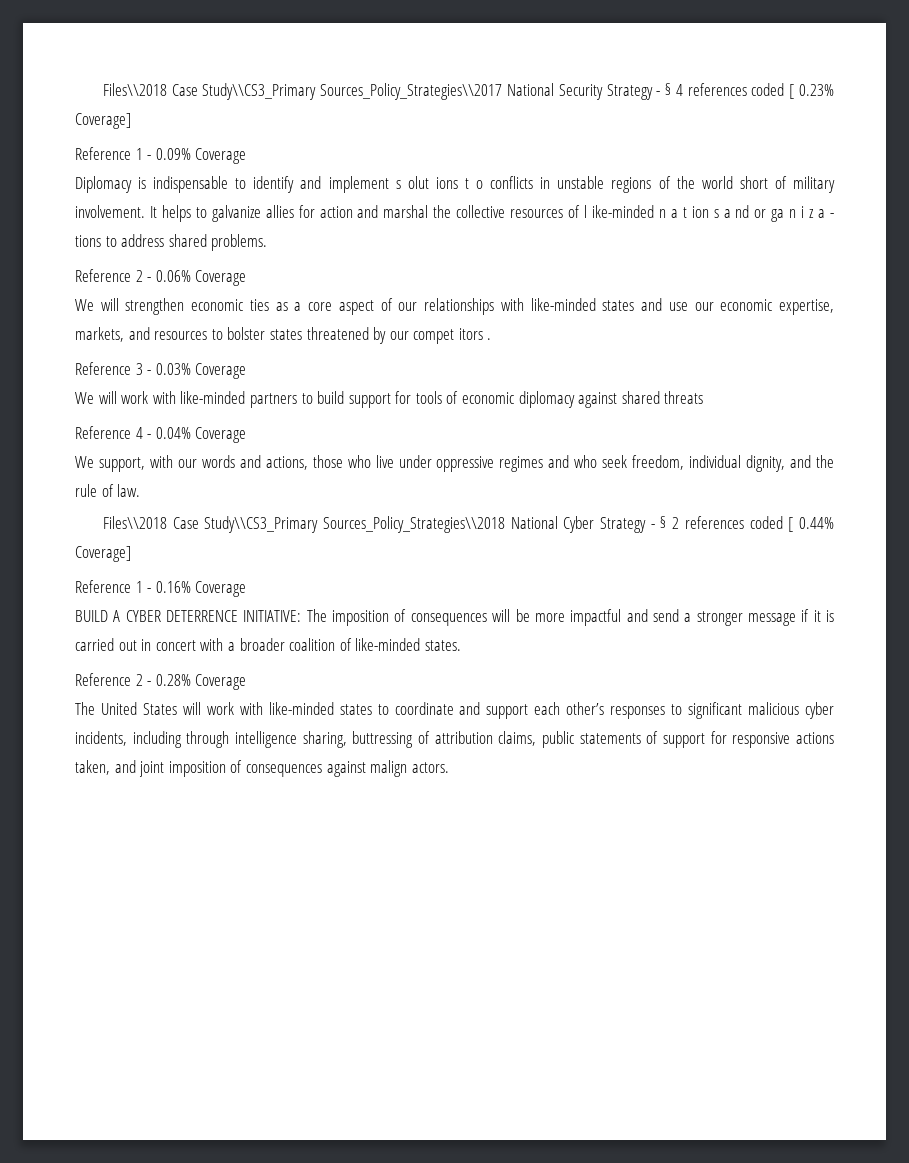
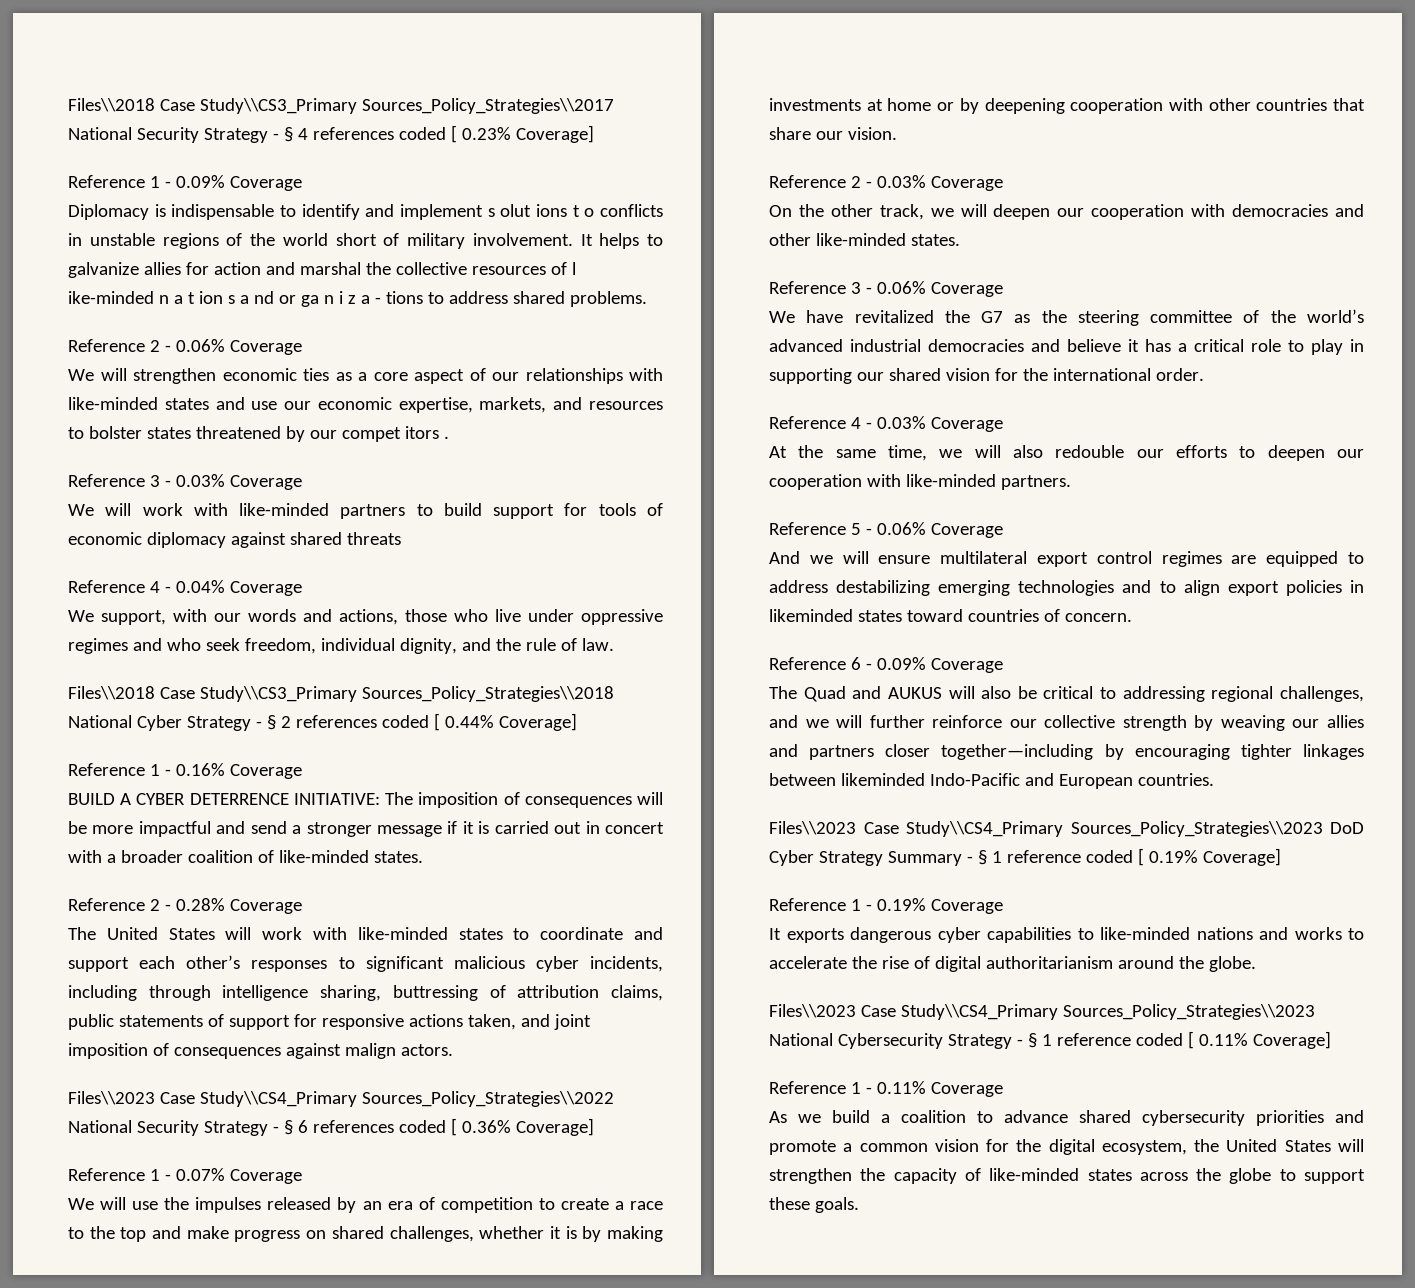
(449, 767) none -> [68,1091,614,1107] [68,1118,594,1136] [68,1168,302,1184] [68,1197,663,1213] [68,1226,663,1242] [769,98,1365,114] [769,127,897,140] [769,175,1003,191] [769,204,1364,220] [769,233,960,246] [769,281,1003,297] [769,309,1364,326] [769,339,1364,355] [769,368,1204,384] [769,416,1003,432] [769,445,1364,461] [769,474,1071,490] [769,522,1003,538] [769,551,1364,567] [769,580,1364,596] [769,609,1132,622] [769,657,1003,673] [769,686,1364,702] [769,715,1364,731] [769,744,1364,760] [769,773,1214,789] [769,821,1364,837] [769,848,1281,866] [769,898,1003,914] [769,927,1364,943] [769,956,1256,972] [769,1004,1315,1020] [769,1031,1331,1049] [769,1081,1003,1097] [769,1110,1364,1126] [769,1139,1364,1155] [769,1168,1365,1184] [769,1197,859,1213] // Files\\2023 Case Study\\CS4_Primary Sources_Policy_Strategies\\2022 National Security Strategy - § 6 references coded [ 0.36% Coverage] // Reference 1 - 0.07% Coverage // We will use the impulses released by an era of competition to create a race to the top and make progress on shared challenges, whether it is by making investments at home or by deepening cooperation with other countries that share our vision. // Reference 2 - 0.03% Coverage // On the other track, we will deepen our cooperation with democracies and other like-minded states. // Reference 3 - 0.06% Coverage // We have revitalized the G7 as the steering committee of the world’s advanced industrial democracies and believe it has a critical role to play in supporting our shared vision for the international order. // Reference 4 - 0.03% Coverage // At the same time, we will also redouble our efforts to deepen our cooperation with like-minded partners. // Reference 5 - 0.06% Coverage // And we will ensure multilateral export control regimes are equipped to address destabilizing emerging technologies and to align export policies in likeminded states toward countries of concern. // Reference 6 - 0.09% Coverage // The Quad and AUKUS will also be critical to addressing regional challenges, and we will further reinforce our collective strength by weaving our allies and partners closer together—including by encouraging tighter linkages between likeminded Indo-Pacific and European countries. // Files\\2023 Case Study\\CS4_Primary Sources_Policy_Strategies\\2023 DoD Cyber Strategy Summary - § 1 reference coded [ 0.19% Coverage] // Reference 1 - 0.19% Coverage // It exports dangerous cyber capabilities to like-minded nations and works to accelerate the rise of digital authoritarianism around the globe. // Files\\2023 Case Study\\CS4_Primary Sources_Policy_Strategies\\2023 National Cybersecurity Strategy - § 1 reference coded [ 0.11% Coverage] // Reference 1 - 0.11% Coverage // As we build a coalition to advance shared cybersecurity priorities and promote a common vision for the digital ecosystem, the United States will strengthen the capacity of like-minded states across the globe to support these goals.

